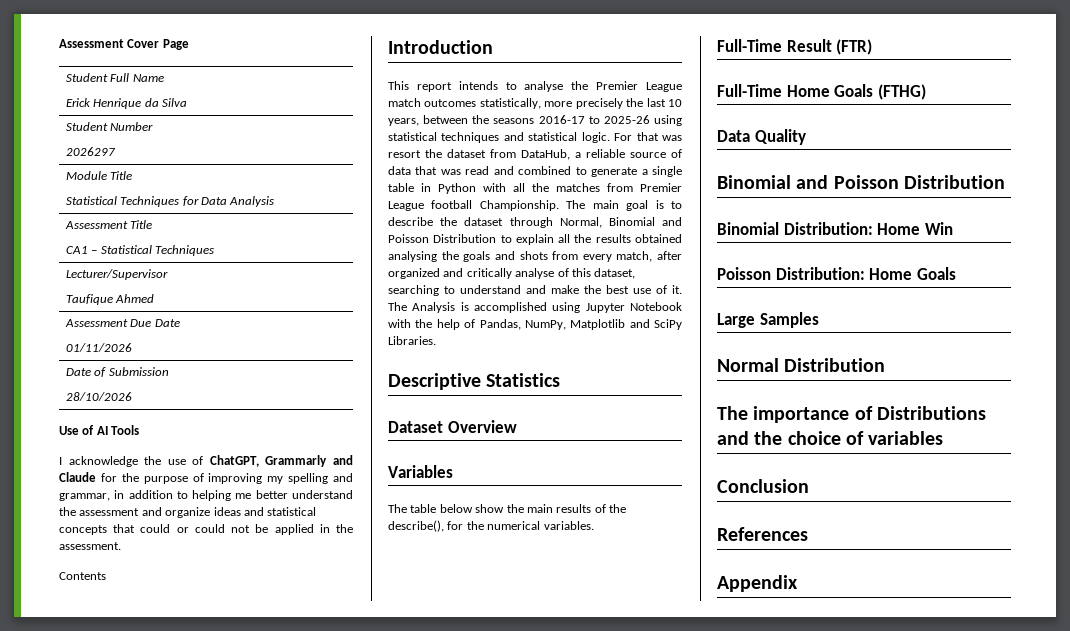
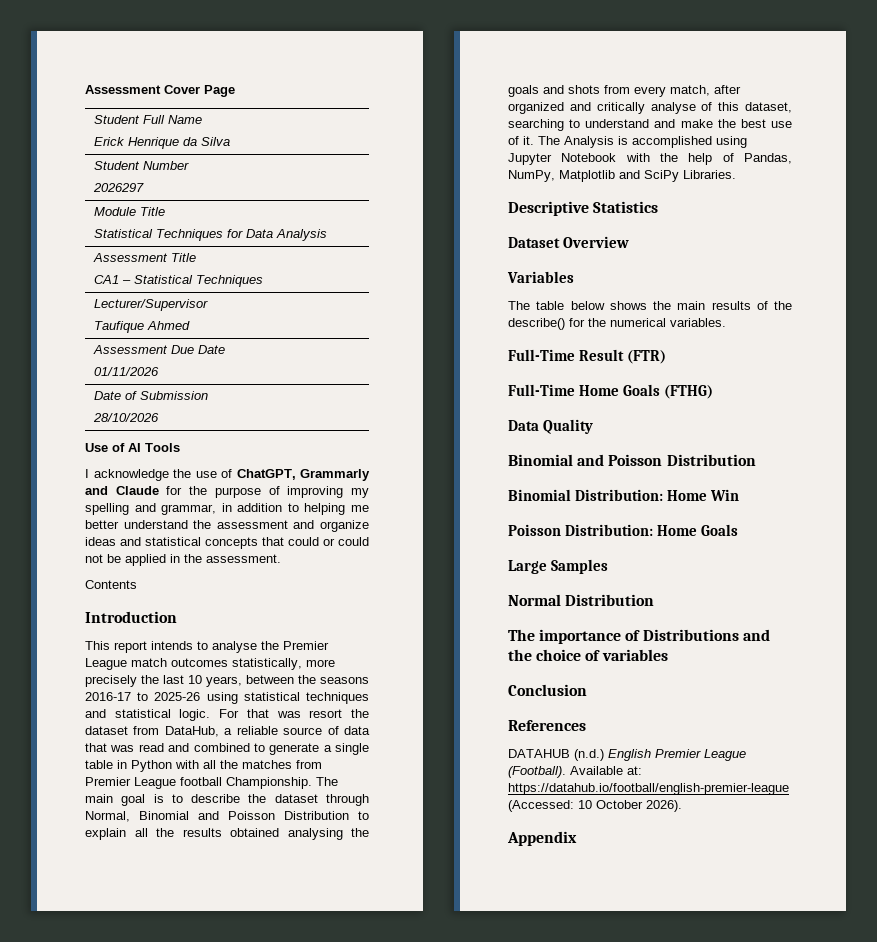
[475,504,505,513] show -> [609,301,647,310] shows
[388,520,444,532] describe(), -> [508,318,565,330] describe()
(808, 534) none -> [508,749,746,761] [508,766,642,778] [508,783,789,795] [508,800,682,812] // DATAHUB (n.d.) English Premier League (Football). Available at: https://datahub.io/football/english-premier-league (Accessed: 10 October 2026).

